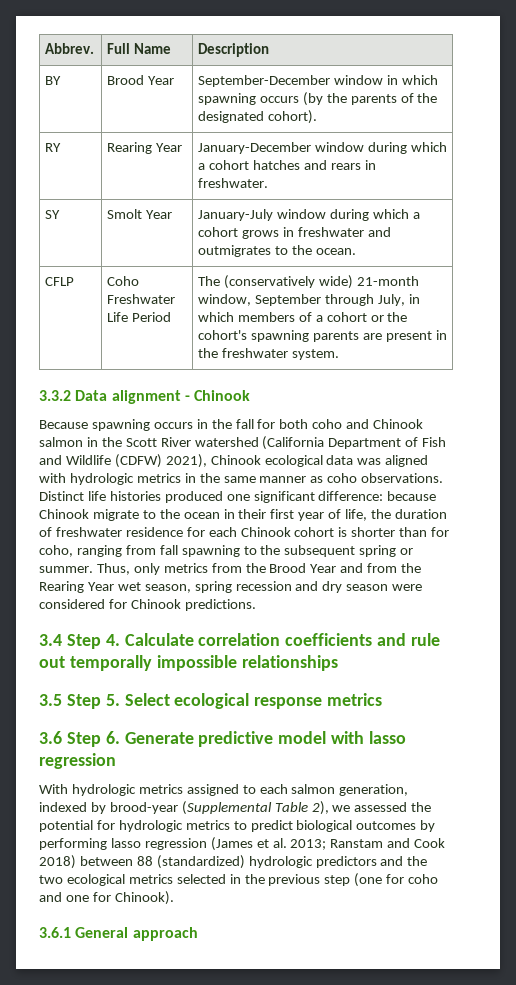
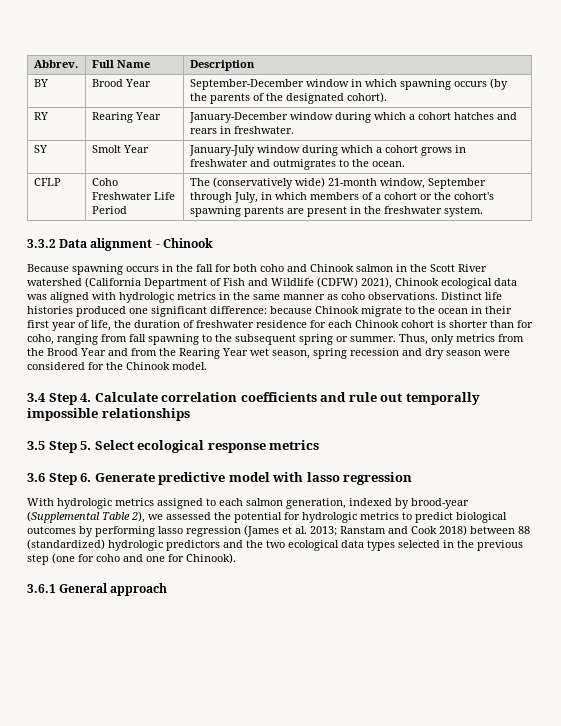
[130,599,256,611] Chinook predictions. -> [106,362,207,370] the Chinook model.
[128,874,173,884] metrics -> [341,540,395,551] data types

